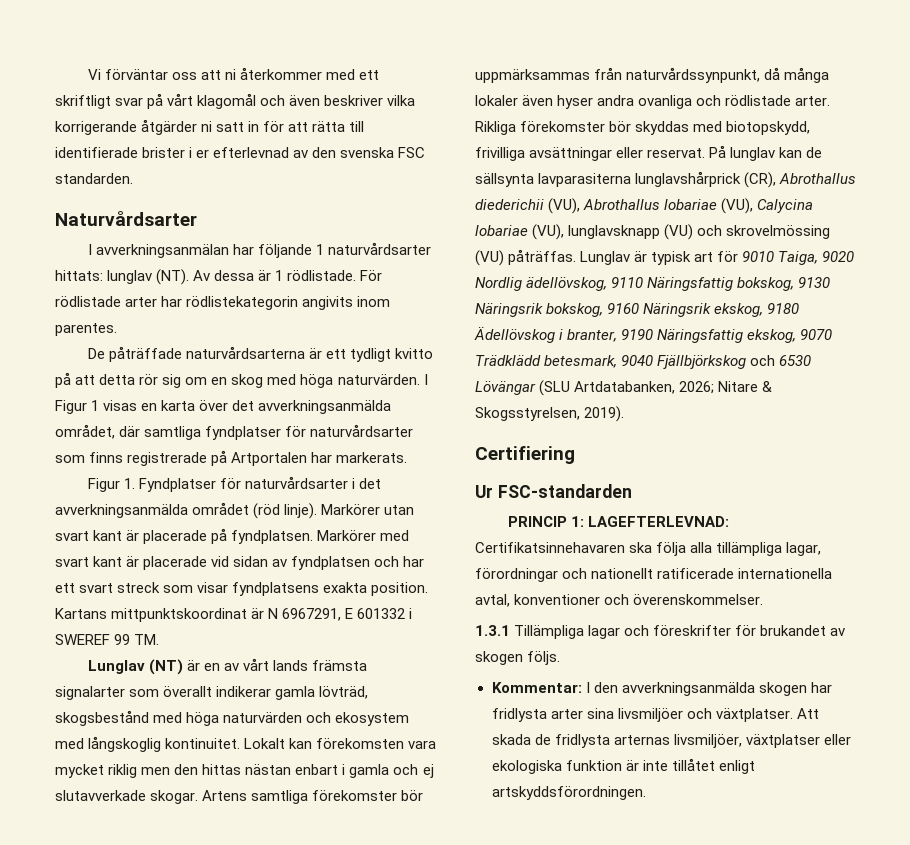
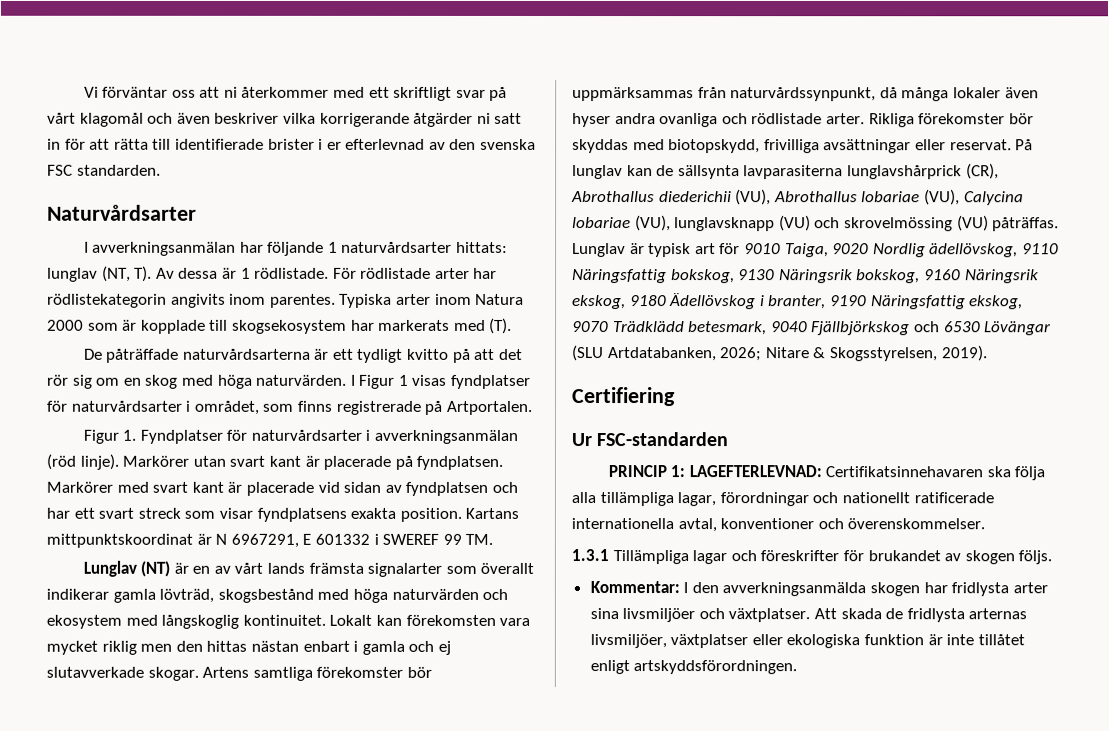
[156,269,190,285] (NT). -> [101,265,153,282] (NT, T).
(117, 329) none -> [339,293,525,308] [47,317,513,334] Typiska arter inom Natura 2000 som är kopplade till skogsekosystem har markerats med (T).
[99,374,136,385] detta -> [498,348,523,360] det
[141,400,392,414] [55,424,202,440] en karta över det avverkningsanmälda området, där samtliga -> (447, 380) none
(414, 430) none -> [185,400,259,415] i området,
[231,452,408,466] Artportalen har markerats. -> [445,400,532,415] Artportalen.
[359,478,382,489] [55,502,250,518] det avverkningsanmälda området -> [374,429,519,444] avverkningsanmälan

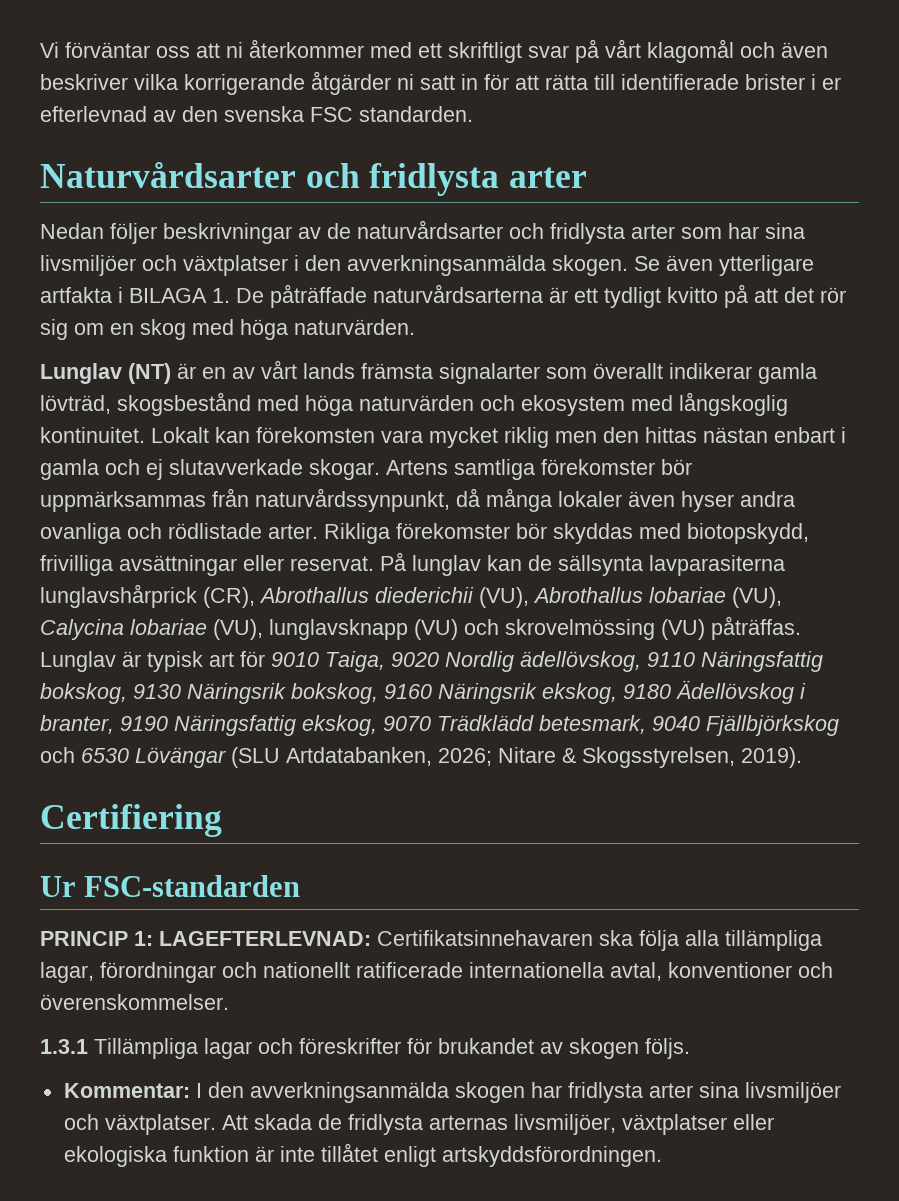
[83,241,509,256] [47,265,498,282] [47,293,525,308] [47,317,513,334] // I avverkningsanmälan har följande 1 naturvårdsarter hittats: lunglav (NT, T). Av dessa är 1 rödlistade. För rödlistade arter har rödlistekategorin angivits inom parentes. Typiska arter inom Natura 2000 som är kopplade till skogsekosystem har markerats med (T). // -> [305,163,587,196] [40,220,805,244] [40,255,814,276] [40,287,230,303] och fridlysta arter // Nedan följer beskrivningar av de naturvårdsarter och fridlysta arter som har sina livsmiljöer och växtplatser i den avverkningsanmälda skogen. Se även ytterligare artfakta i BILAGA 1.
[349,374,531,389] [46,400,532,415] [82,429,519,444] [46,453,504,470] [46,481,518,496] [46,507,520,522] [46,533,494,548] I Figur 1 visas fyndplatser för naturvårdsarter i området, som finns registrerade på Artportalen. // Figur 1. Fyndplatser för naturvårdsarter i avverkningsanmälan (röd linje). Markörer utan svart kant är placerade på fyndplatsen. Markörer med svart kant är placerade vid sidan av fyndplatsen och har ett svart streck som visar fyndplatsens exakta position. Kartans mittpunktskoordinat är N 6967291, E 601332 i SWEREF 99 TM. -> (415, 327) none

